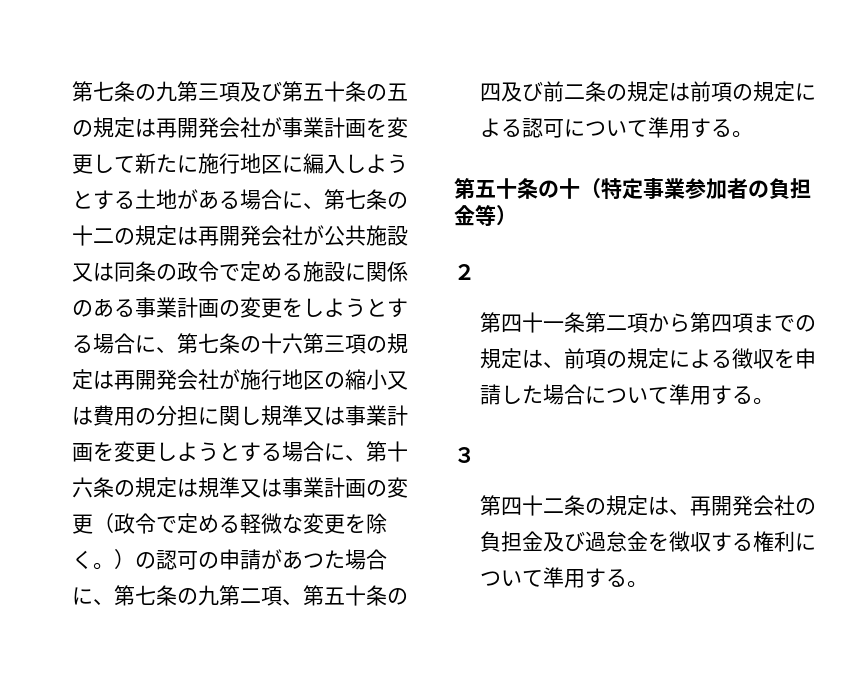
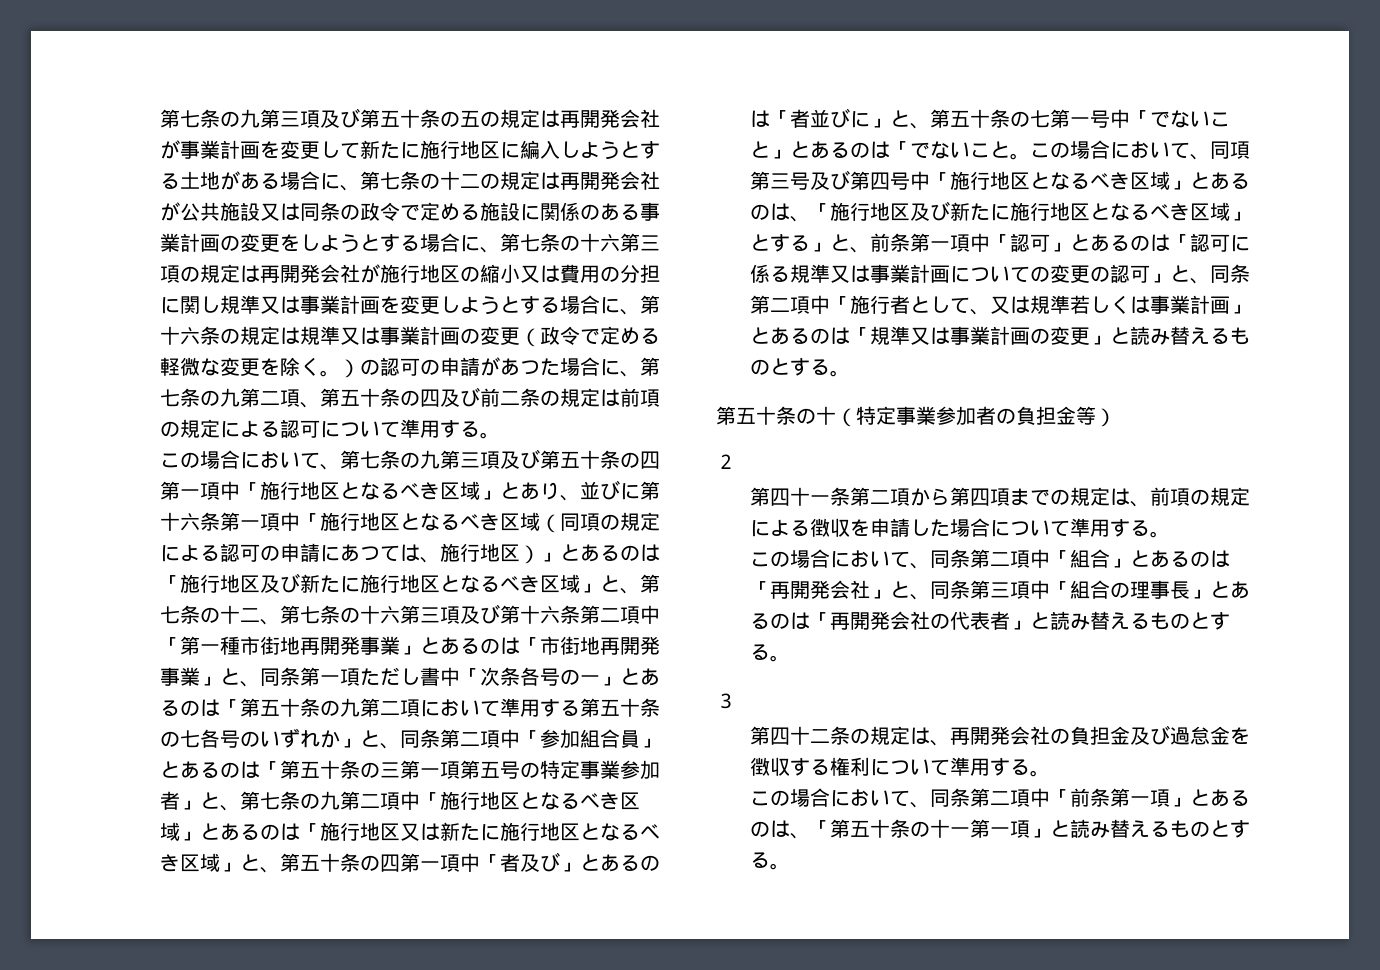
(753, 134) none -> [159,449,660,470] [159,480,660,501] [159,512,660,533] [159,543,660,564] [159,573,660,594] [159,604,660,625] [159,636,660,655] [159,667,660,687] [159,698,660,717] [159,728,660,749] [159,760,660,780] [159,791,640,811] [159,822,660,841] [159,852,660,873] [749,108,1230,129] [749,140,1250,160] [749,170,1250,190] [749,201,1250,222] [749,233,1250,253] [749,264,1250,284] [749,295,1250,315] [749,326,1250,345] [749,358,850,377] // この場合において、第七条の九第三項及び第五十条の四第一項中「施行地区となるべき区域」とあり、並びに第十六条第一項中「施行地区となるべき区域（同項の規定による認可の申請にあつては、施行地区）」とあるのは「施行地区及び新たに施行地区となるべき区域」と、第七条の十二、第七条の十六第三項及び第十六条第二項中「第一種市街地再開発事業」とあるのは「市街地再開発事業」と、同条第一項ただし書中「次条各号の一」とあるのは「第五十条の九第二項において準用する第五十条の七各号のいずれか」と、同条第二項中「参加組合員」とあるのは「第五十条の三第一項第五号の特定事業参加者」と、第七条の九第二項中「施行地区となるべき区域」とあるのは「施行地区又は新たに施行地区となるべき区域」と、第五十条の四第一項中「者及び」とあるのは「者並びに」と、第五十条の七第一号中「でないこと」とあるのは「でないこと。この場合において、同項第三号及び第四号中「施行地区となるべき区域」とあるのは、「施行地区及び新たに施行地区となるべき区域」とする」と、前条第一項中「認可」とあるのは「認可に係る規準又は事業計画についての変更の認可」と、同条第二項中「施行者として、又は規準若しくは事業計画」とあるのは「規準又は事業計画の変更」と読み替えるものとする。
(774, 401) none -> [749,549,1230,569] [749,580,1250,600] [749,611,1230,630] [749,644,790,662] // この場合において、同条第二項中「組合」とあるのは「再開発会社」と、同条第三項中「組合の理事長」とあるのは「再開発会社の代表者」と読み替えるものとする。
(648, 584) none -> [749,788,1250,808] [749,819,1250,839] [749,852,790,870] // この場合において、同条第二項中「前条第一項」とあるのは、「第五十条の十一第一項」と読み替えるものとする。

